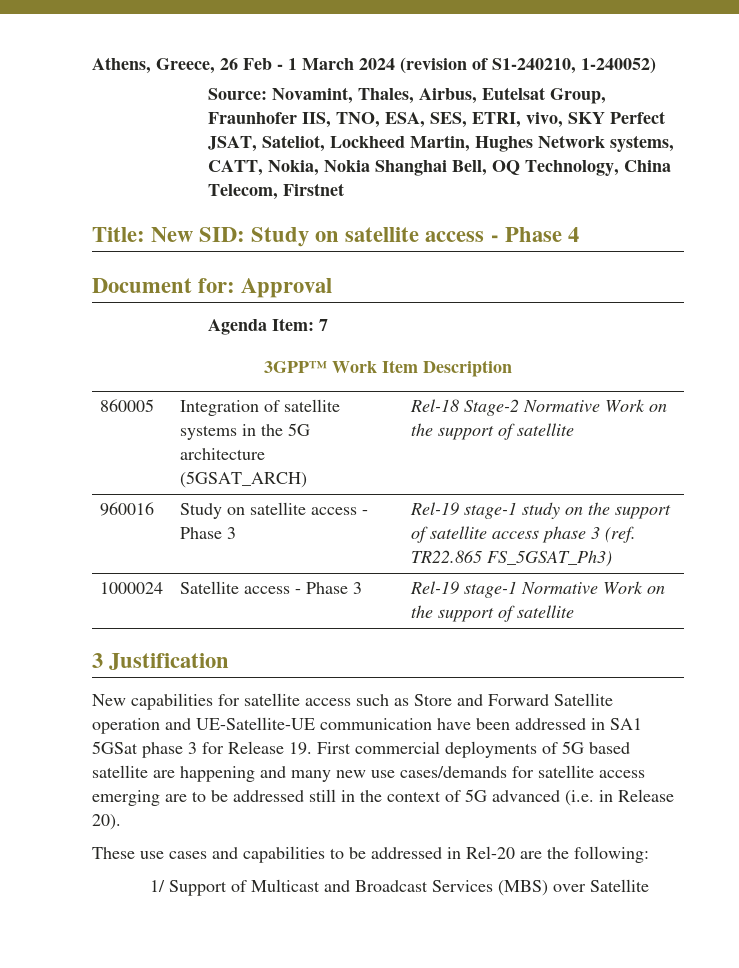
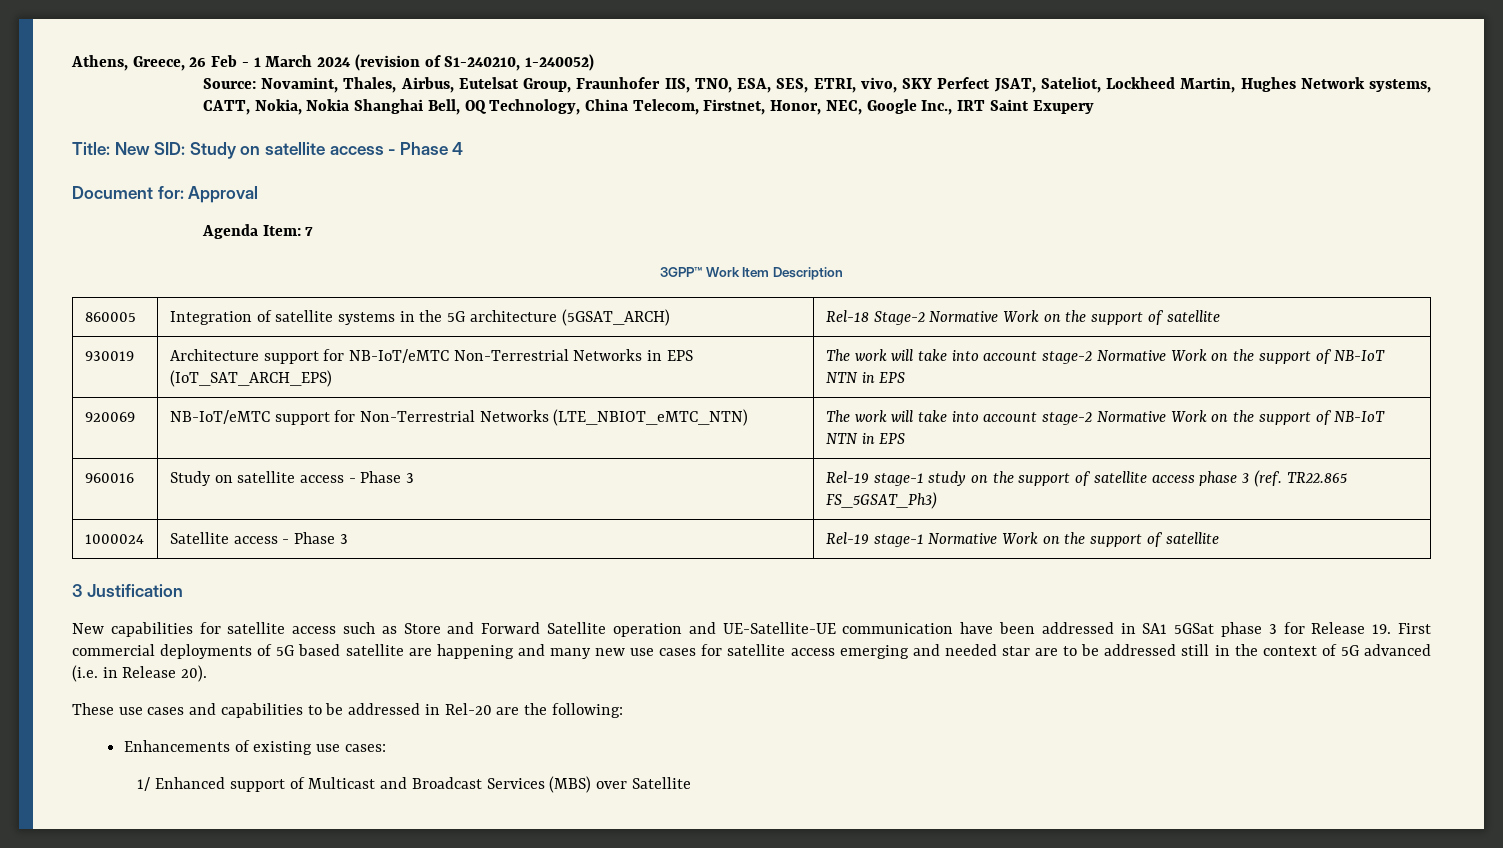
[282,183,344,196] Firstnet -> [703,99,1094,115] Firstnet, Honor, NEC, Google Inc., IRT Saint Exupery
(575, 429) none -> [84,351,134,361] [169,349,693,364] [169,370,332,387] [825,349,1386,364] [825,372,906,383] [84,412,135,422] [169,409,749,426] [825,410,1386,425] [825,433,906,444] // 930019 | Architecture support for NB-IoT/eMTC Non-Terrestrial Networks in EPS (IoT_SAT_ARCH_EPS) | The work will take into account stage-2 Normative Work on the support of NB-IoT NTN in EPS // 920069 | NB-IoT/eMTC support for Non-Terrestrial Networks (LTE_NBIOT_eMTC_NTN) | The work will take into account stage-2 Normative Work on the support of NB-IoT NTN in EPS
[400,766,507,778] cases/demands -> [659,648,697,656] cases
(160, 798) none -> [912,644,1030,656] and needed star
(649, 854) none -> [123,740,386,755] // Enhancements of existing use cases:
[168,880,227,896] Support -> [155,777,285,792] Enhanced support

